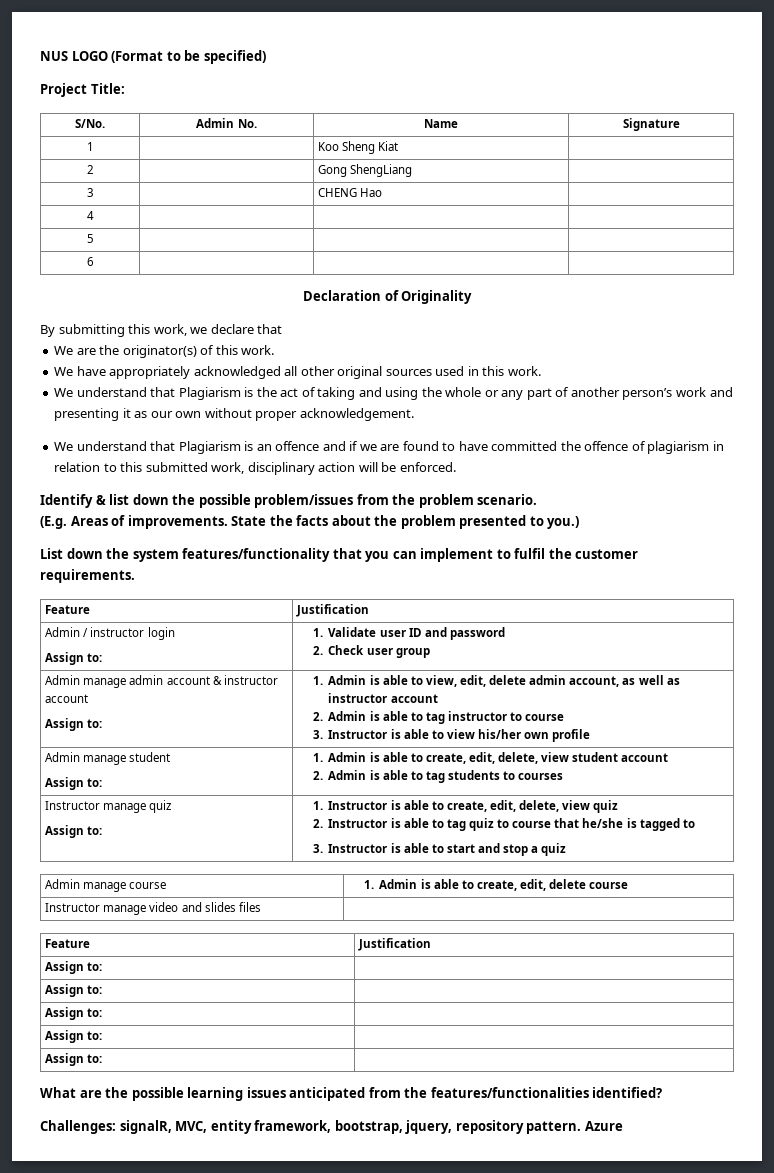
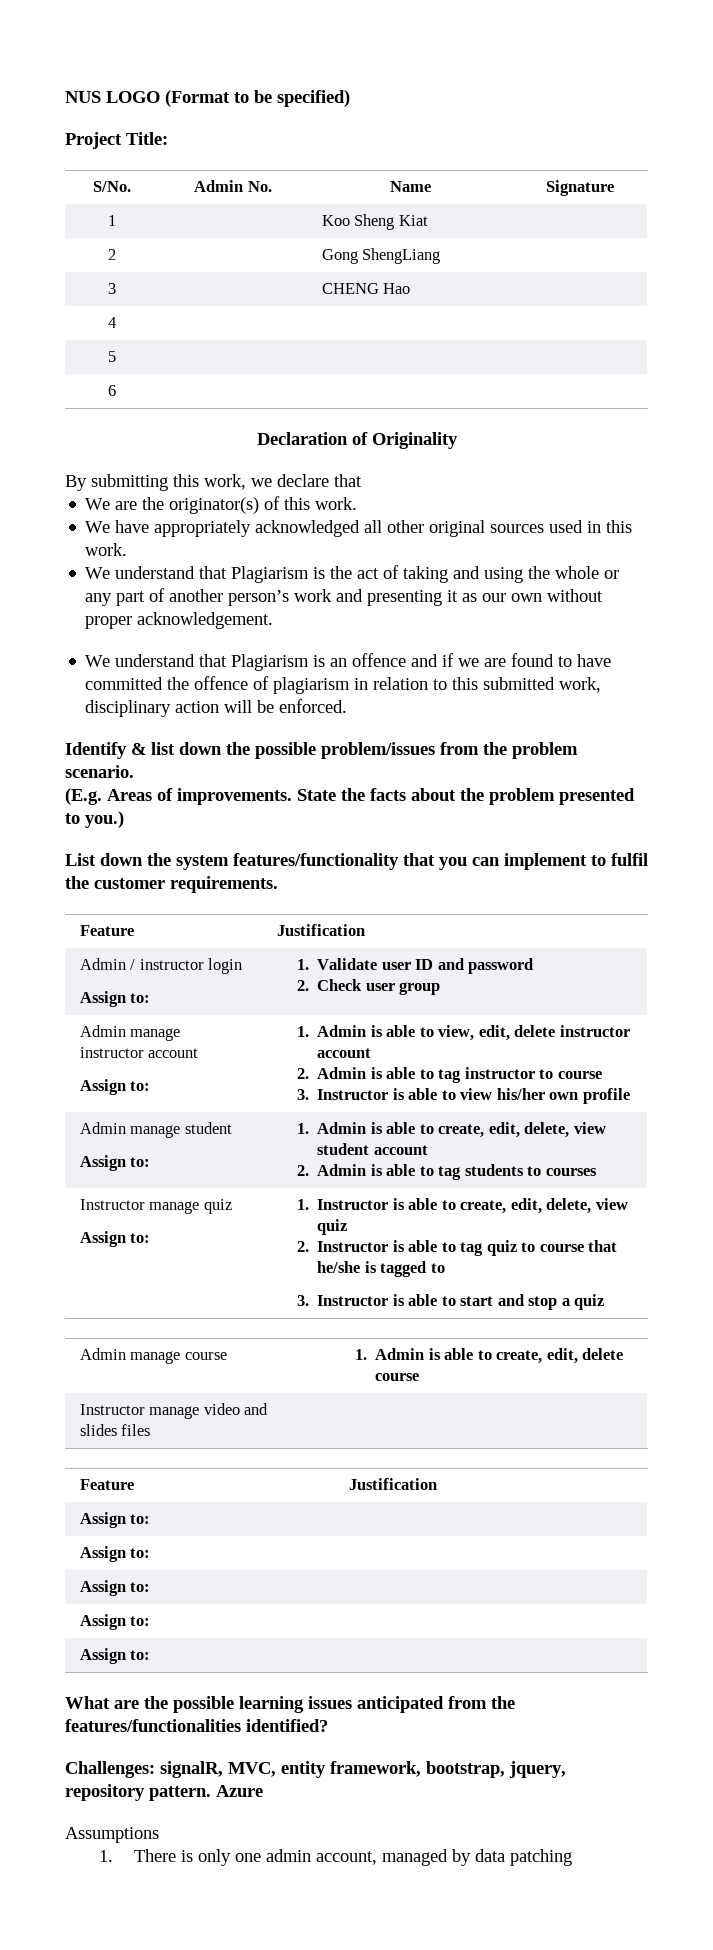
[129,675,222,685] admin account & -> (181, 1034) none
[529,675,680,687] admin account, as well as -> (556, 1031) none
(623, 1126) none -> [65,1827,159,1843] [99,1849,572,1866] // Assumptions // 1. There is only one admin account, managed by data patching

